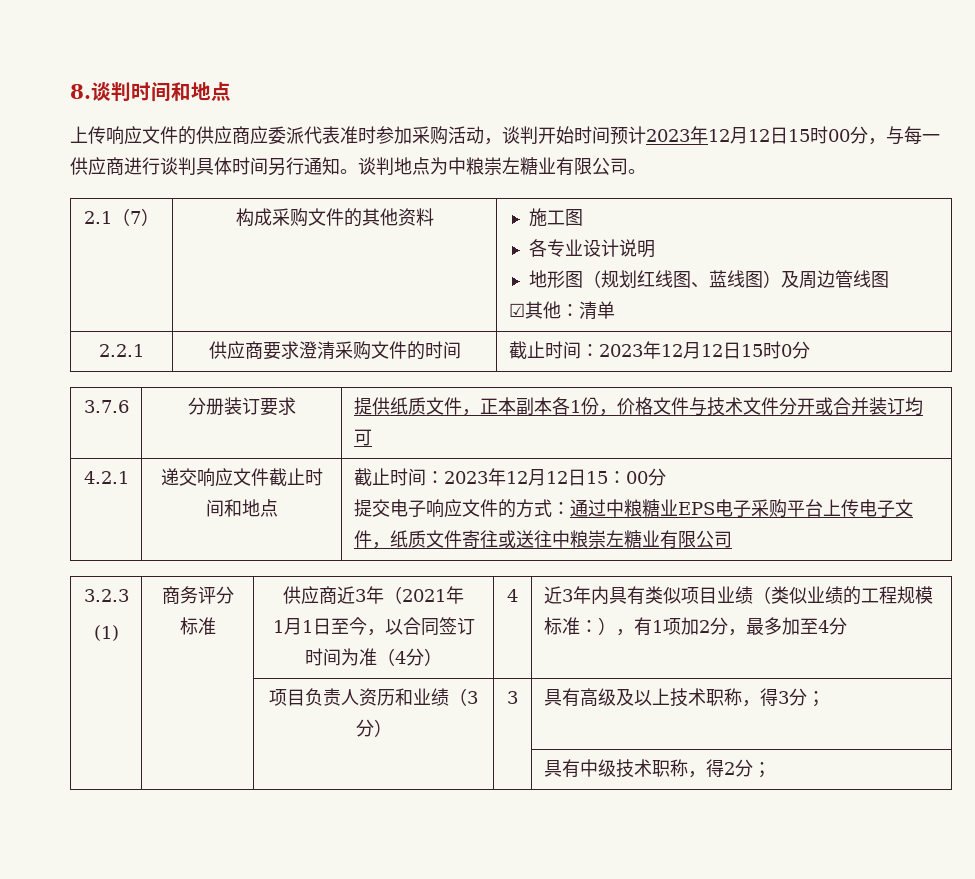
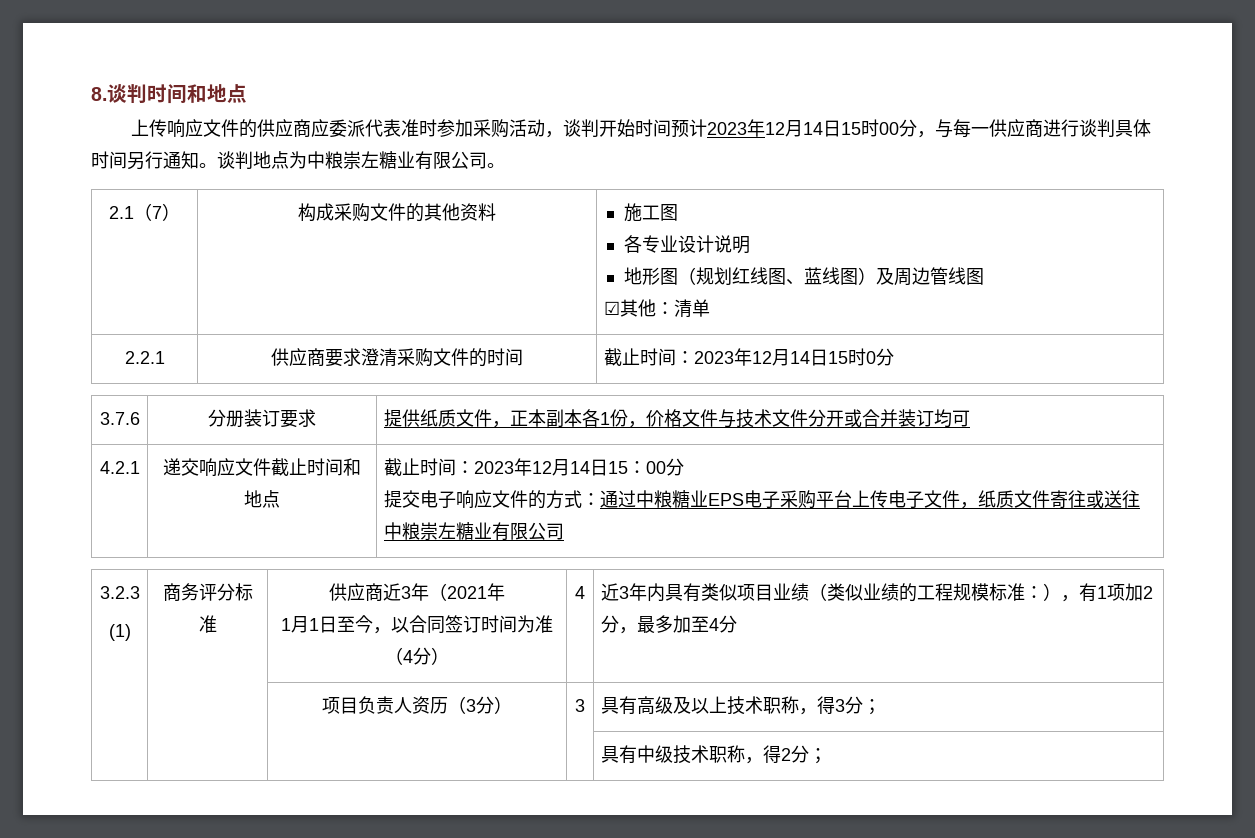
[748,129,770,142] 12 -> [802,122,823,135] 14
[700,344,723,357] 12 -> [789,351,810,364] 14
[545,471,568,484] 12 -> [569,461,590,474] 14
[395,688,449,706] 和业绩 -> (449, 705) none

